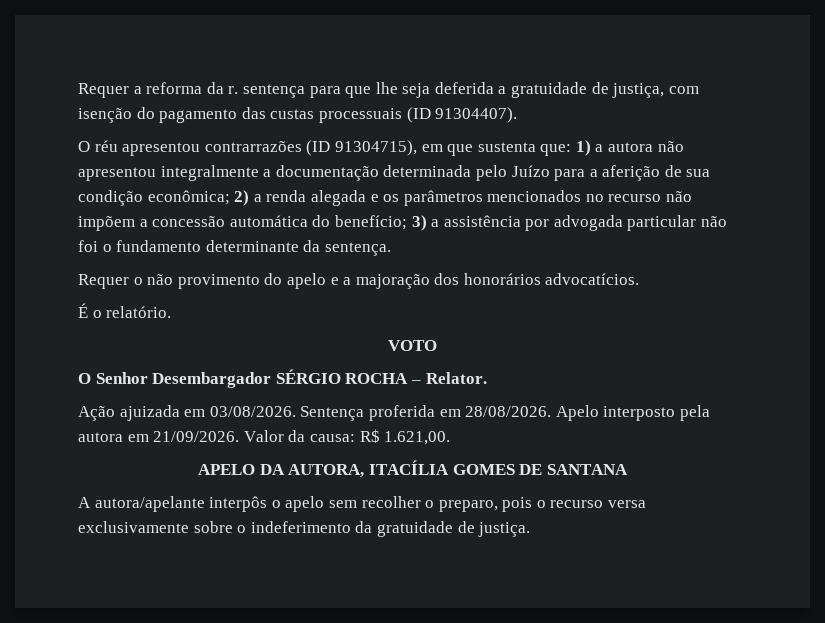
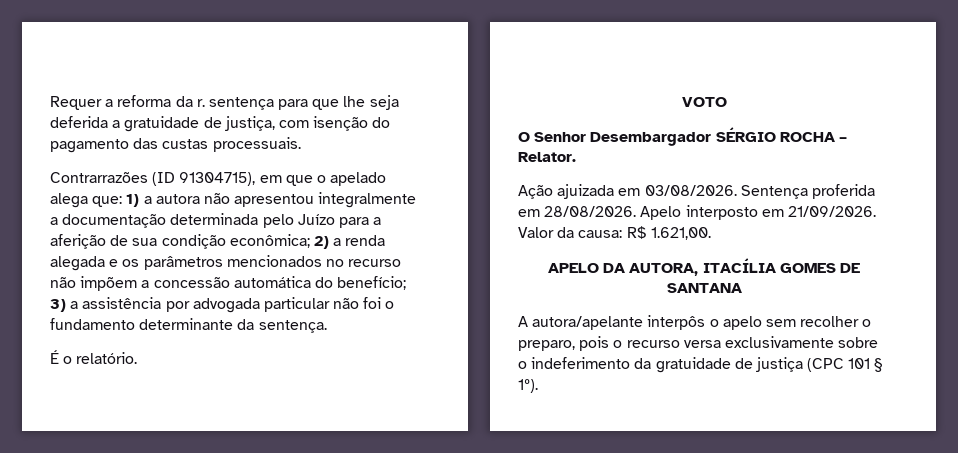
[318,107,518,123] [78,140,302,156] processuais (ID 91304407). // O réu apresentou contrarrazões -> [212,137,301,152] [50,172,148,183] processuais. // Contrarrazões
[477,142,536,152] sustenta -> [316,172,387,186] [50,193,88,208] o apelado alega
[78,273,640,289] // Requer o não provimento do apelo e a majoração dos honorários advocatícios. -> (327, 326) none
[679,405,710,421] [78,432,123,442] pela autora -> (758, 212) none
[478,522,531,537] justiça. -> [755,357,883,372] [518,379,538,393] justiça (CPC 101 § 1º).

